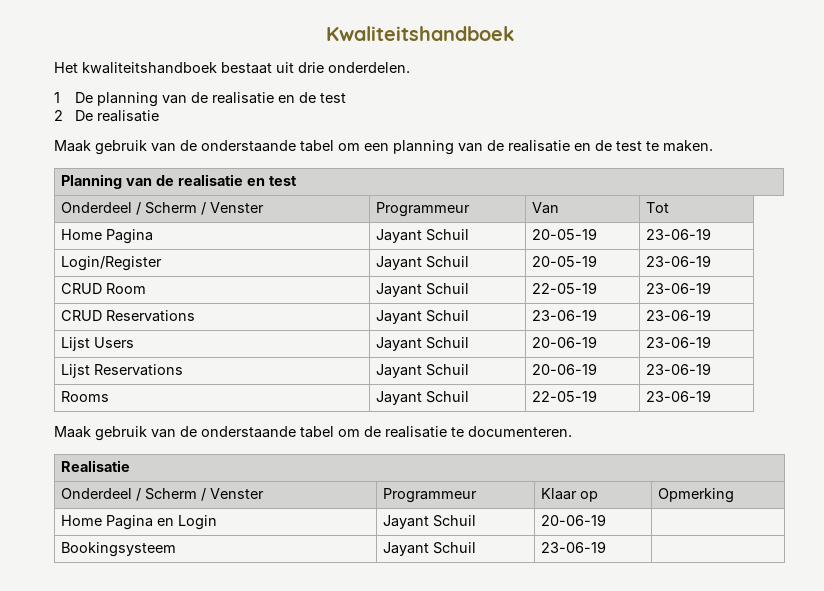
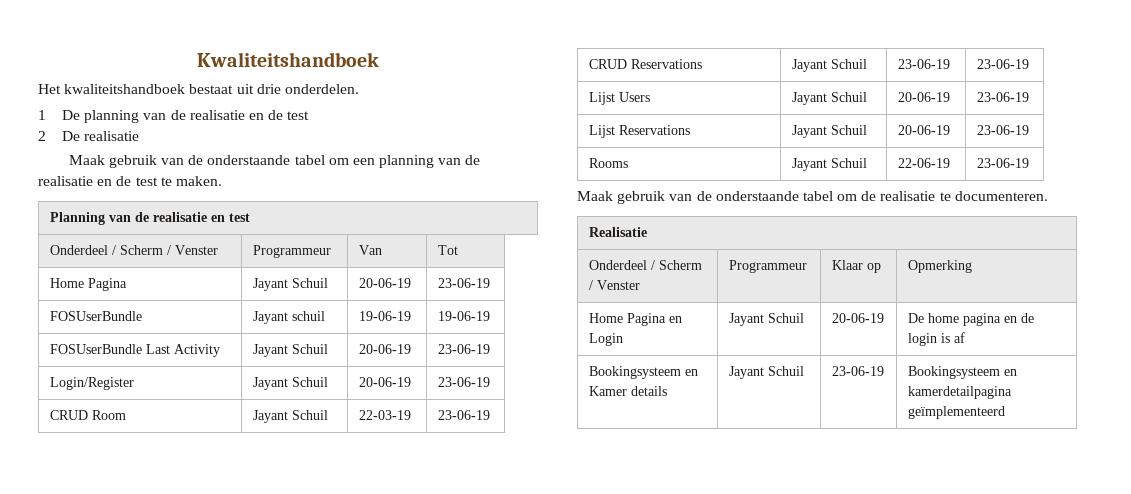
[532,228,598,240] 20-05-19 -> [358,278,411,288] [437,278,490,288] [49,311,142,321] [252,311,325,324] [358,311,411,321] [437,311,490,321] [49,344,220,357] [252,344,328,357] [358,344,411,354] 20-06-19 | 23-06-19 // FOSUserBundle | Jayant schuil | 19-06-19 | 19-06-19 // FOSUserBundle Last Activity | Jayant Schuil | 20-06-19
[532,255,598,267] 20-05-19 -> [358,377,411,387] 20-06-19
[532,282,598,294] 22-05-19 -> [358,410,411,420] 22-03-19
[532,390,598,402] 22-05-19 -> [897,158,950,168] 22-06-19
[61,542,177,557] [383,542,477,556] [541,541,607,553] // Bookingsysteem | Jayant Schuil | 23-06-19 | -> [907,313,1034,326] [907,332,965,346] [588,366,698,379] [588,386,667,396] [728,366,804,379] [831,366,884,376] [907,366,1017,379] [907,386,1012,399] [907,406,1005,419] De home pagina en de login is af // Bookingsysteem en Kamer details | Jayant Schuil | 23-06-19 | Bookingsysteem en kamerdetailpagina geïmplementeerd

